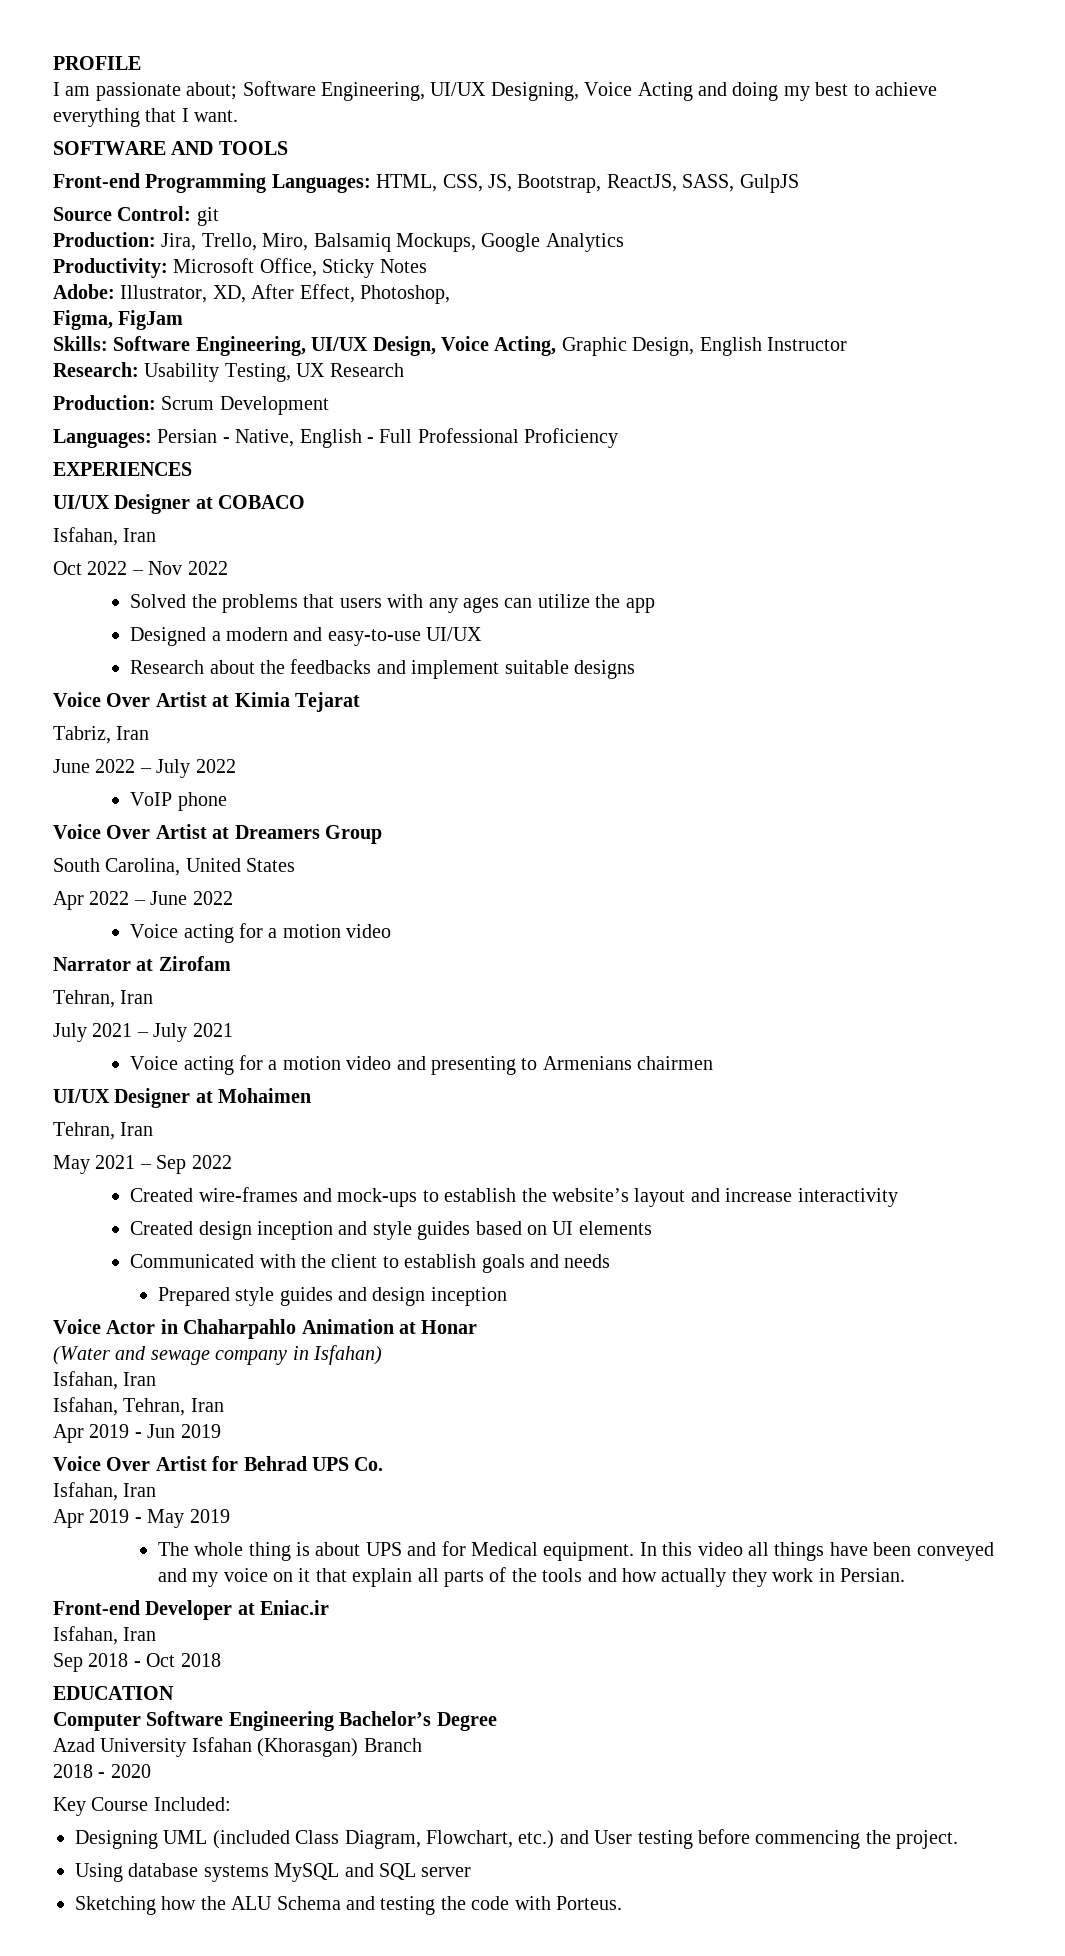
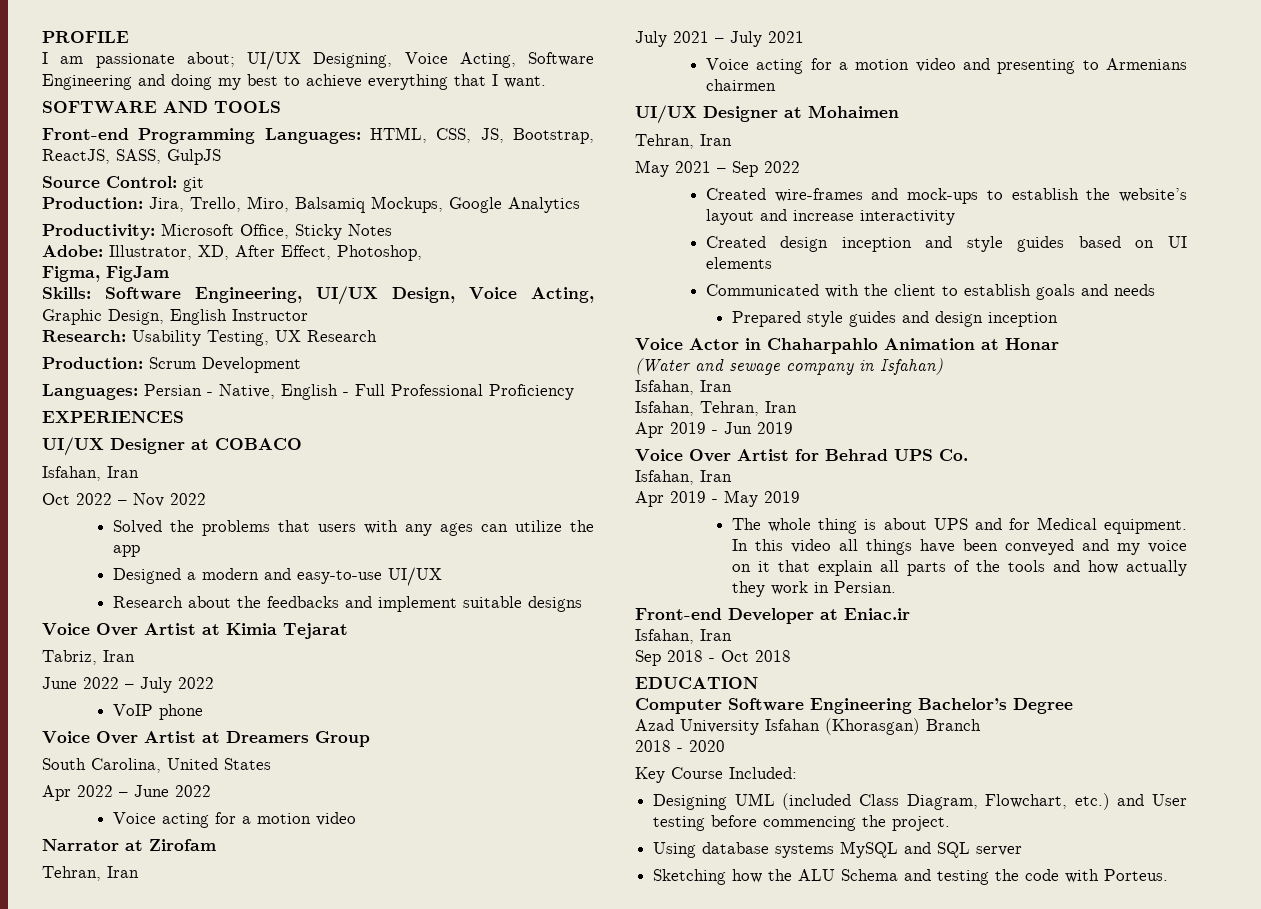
[242,81,425,101] Software Engineering, -> (235, 59) none
[637,82,693,101] Acting -> [459,52,594,68] [42,74,132,90] Acting, Software Engineering

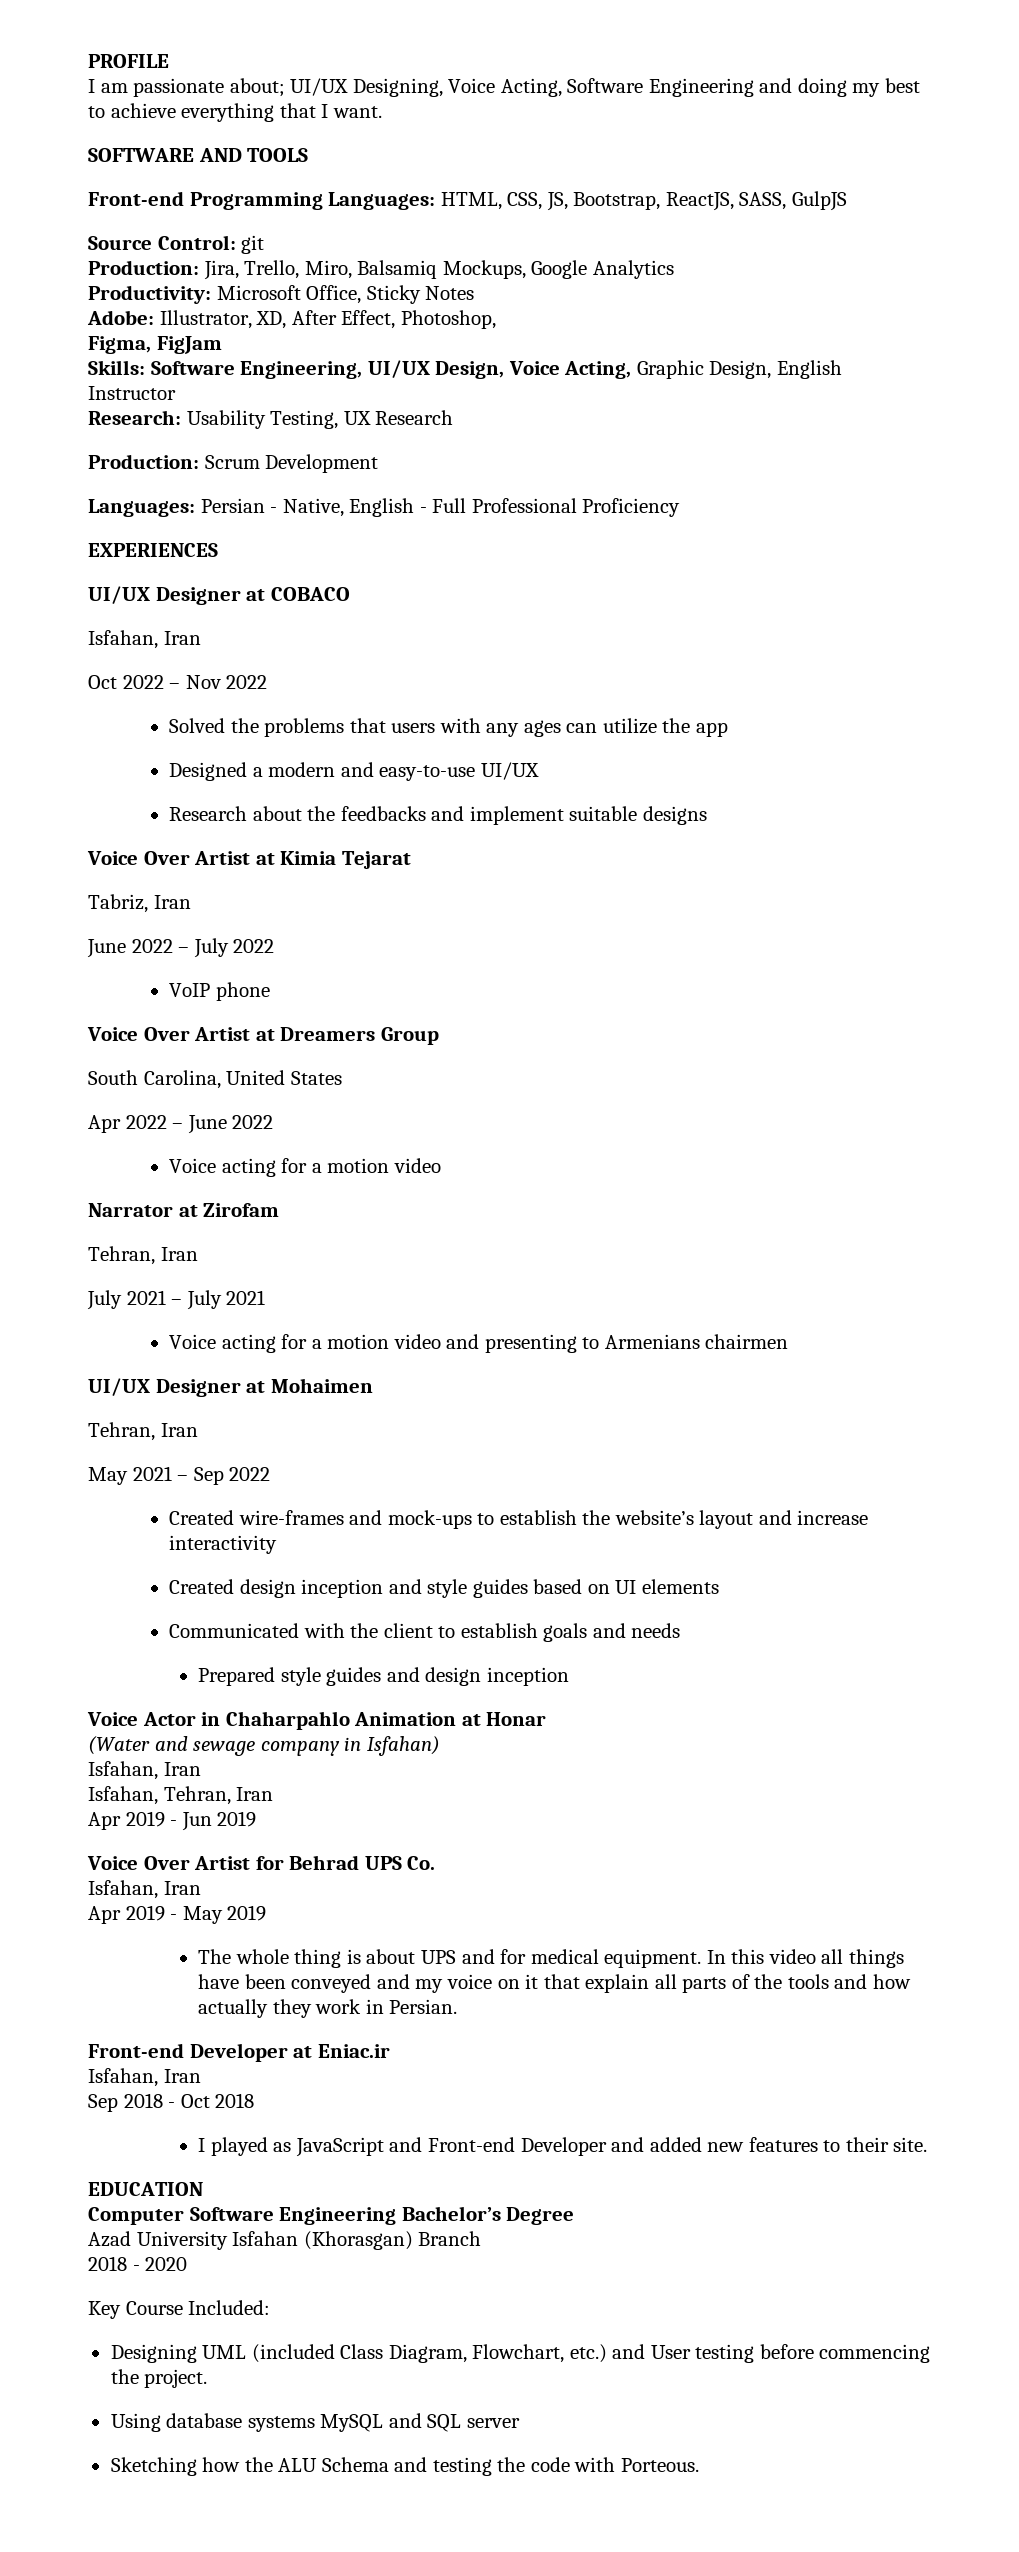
[1036,517,1097,530] Medical -> [530,1949,599,1964] medical
(791, 656) none -> [198,2137,928,2157] // I played as JavaScript and Front-end Developer and added new features to their site.
[1104,869,1169,881] Porteus. -> [620,2458,699,2472] Porteous.

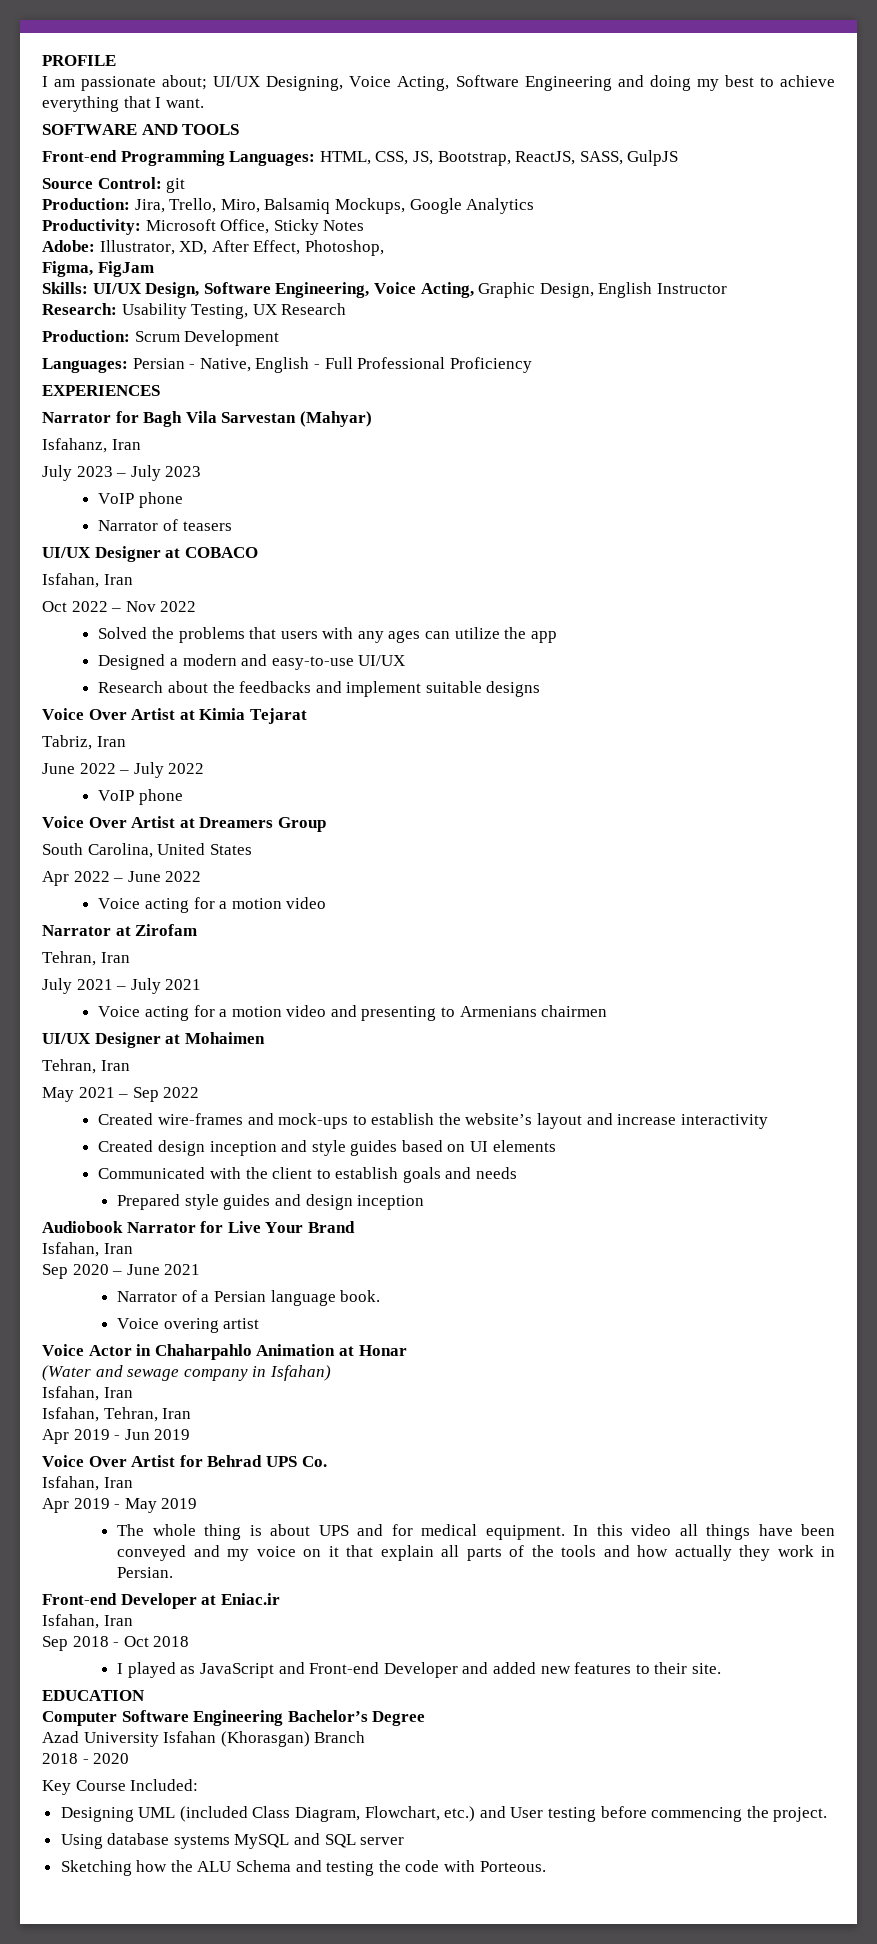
[150,360,505,379] Software Engineering, UI/UX Design, -> [92,282,370,298] UI/UX Design, Software Engineering,
(218, 550) none -> [42,411,372,427] [42,438,141,453] [42,465,202,481] [98,492,183,508] [98,519,232,531] // Narrator for Bagh Vila Sarvestan (Mahyar) // Isfahanz, Iran // July 2023 – July 2023 // VoIP phone // Narrator of teasers
(570, 1676) none -> [42,1221,355,1233] [42,1242,133,1257] [42,1264,201,1279] [117,1290,381,1306] [117,1318,260,1333] // Audiobook Narrator for Live Your Brand // Isfahan, Iran // Sep 2020 – June 2021 // Narrator of a Persian language book. // Voice overing artist

